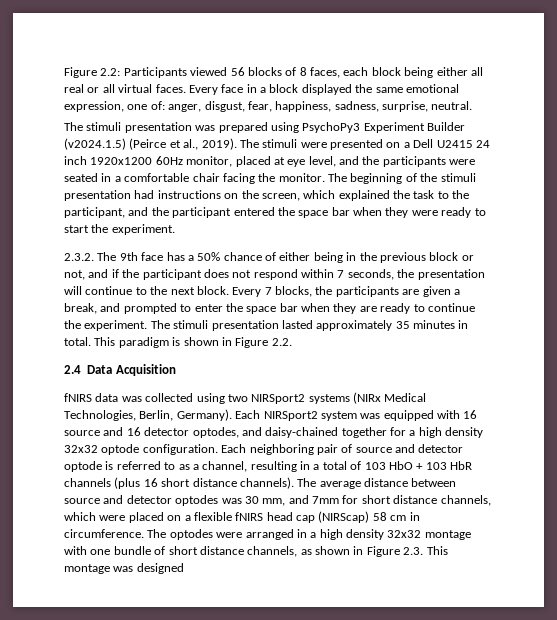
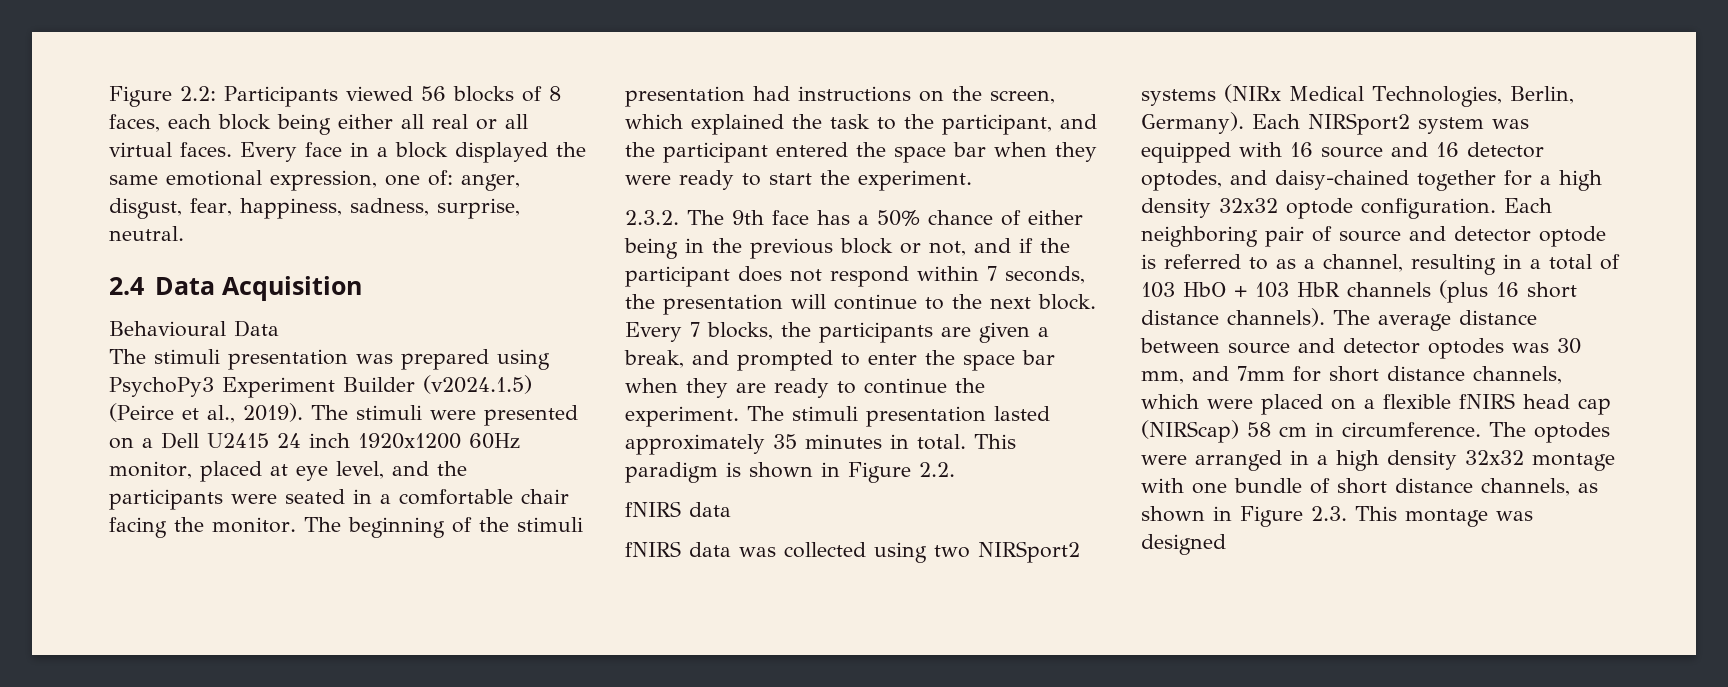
(473, 105) none -> [109,276,362,301] [109,320,279,337] // 2.4 Data Acquisition // Behavioural Data
[64,364,176,376] 2.4 Data Acquisition -> [625,501,731,517] fNIRS data

